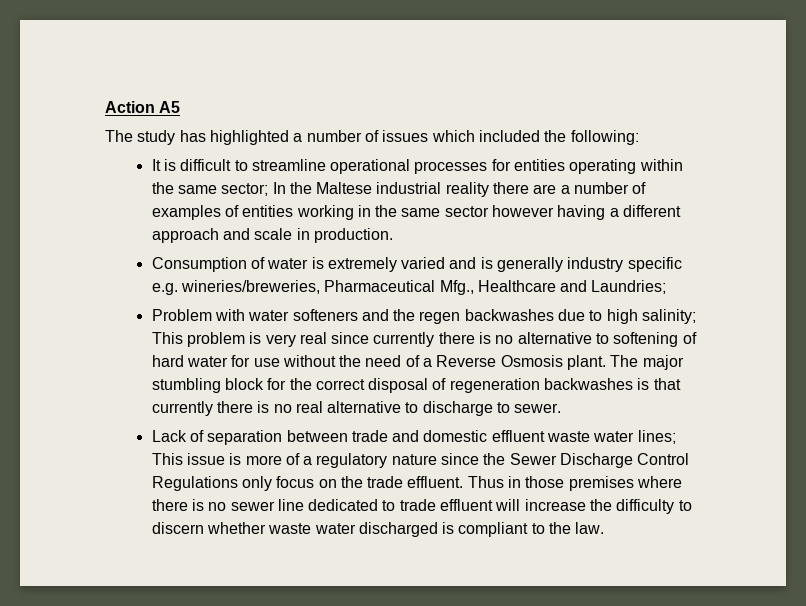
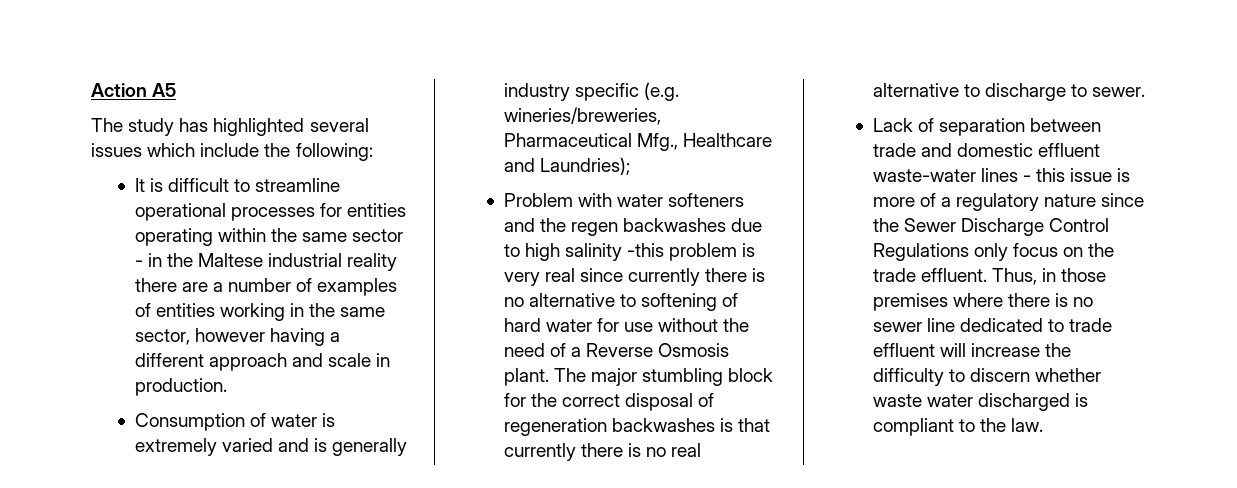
[293,130,379,142] a number of -> [309,118,369,132] several
[478,130,540,142] included -> [200,143,260,157] include
[221,182,286,196] sector; In -> [352,229,404,242] [134,253,162,267] sector - in
[444,206,489,217] sector -> [134,329,190,345] sector,
[151,283,178,295] e.g. -> [643,82,679,101] (e.g.
[591,280,667,294] Laundries; -> [539,157,630,175] Laundries);
[642,309,697,324] [151,332,183,344] salinity; This -> [564,243,665,261] salinity -this
[547,430,676,444] [151,453,183,465] waste water lines; This -> [872,168,1066,182] waste-water lines - this
[467,476,504,488] Thus -> [991,268,1037,285] Thus,

